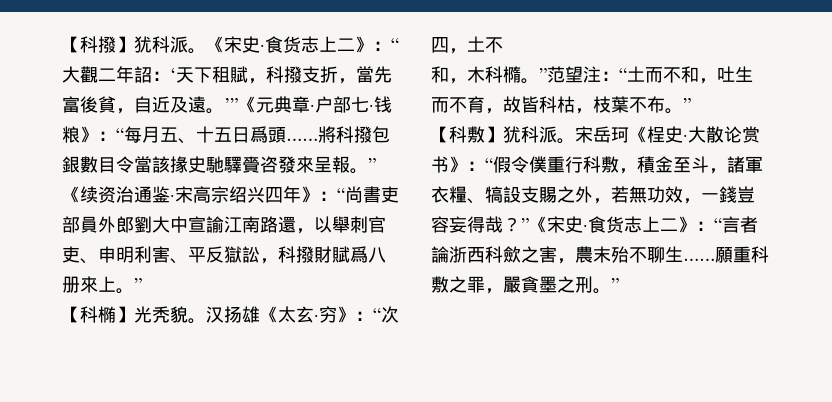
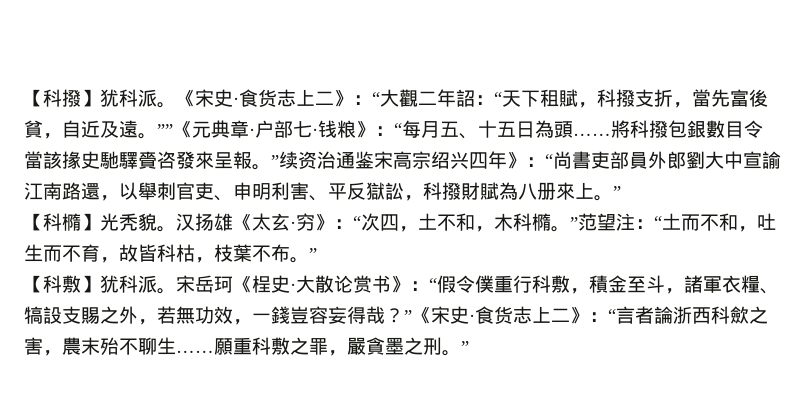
[170,68,176,81] ‘ -> [494,92,502,105] “
[224,98,238,111] ’” -> [157,124,173,136] ””
[250,126,268,143] 爲 -> [535,120,554,138] 為
[62,186,80,203] 《 -> (279, 161) none
[170,194,175,201] · -> (374, 160) none
[350,246,368,263] 爲 -> [499,182,518,200] 為
[98,306,116,323] 椭 -> [62,213,81,231] 橢
(503, 45) // -> (456, 222) none

